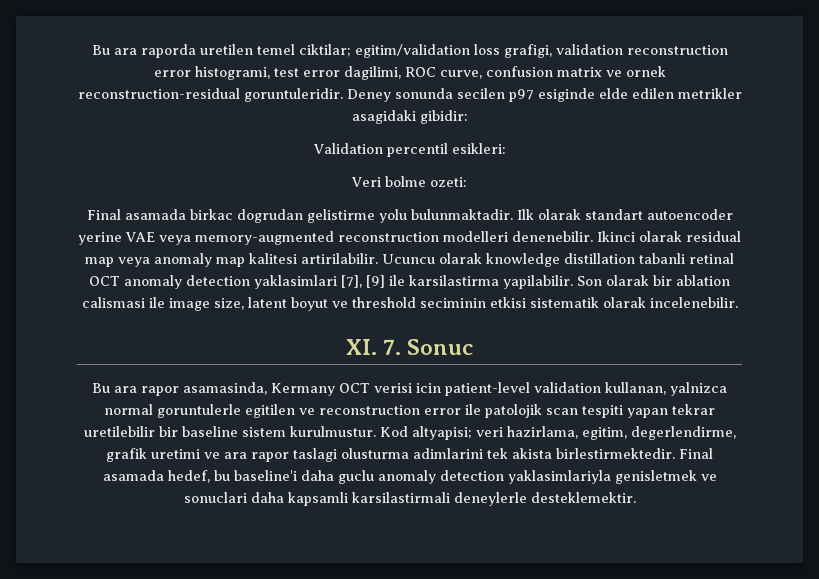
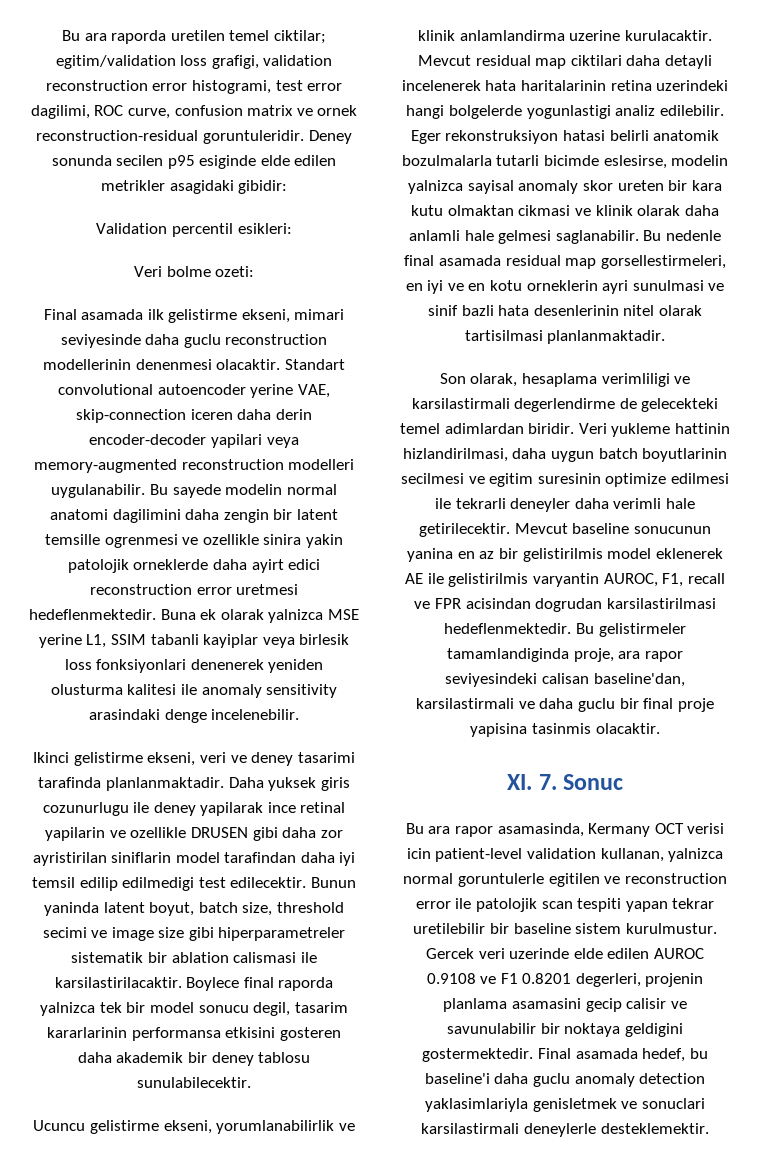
[508,89,534,102] p97 -> [167,155,195,169] p95
[189,209,733,223] [78,231,741,245] [85,253,734,267] [89,275,730,289] [81,297,738,311] birkac dogrudan gelistirme yolu bulunmaktadir. Ilk olarak standart autoencoder yerine VAE veya memory-augmented reconstruction modelleri denenebilir. Ikinci olarak residual map veya anomaly map kalitesi artirilabilir. Ucuncu olarak knowledge distillation tabanli retinal OCT anomaly detection yaklasimlari [7], [9] ile karsilastirma yapilabilir. Son olarak bir ablation calismasi ile image size, latent boyut ve threshold seciminin etkisi sistematik olarak incelenebilir. -> [147,309,345,323] [60,334,328,348] [43,359,345,370] [58,384,330,398] [76,409,312,423] [89,434,299,448] [33,459,355,473] [51,484,337,498] [50,509,338,523] [45,534,343,548] [67,559,321,573] [89,584,299,595] [29,609,359,623] [38,634,350,648] [64,659,324,673] [50,684,338,698] [88,709,300,723] [33,752,355,766] [38,777,350,791] [42,802,346,816] [45,827,343,841] [32,852,356,866] [32,877,356,891] [44,902,344,916] [42,927,346,941] [71,952,317,963] [54,977,334,991] [40,1002,348,1016] [47,1027,341,1041] [77,1052,311,1066] [137,1077,251,1088] [33,1120,355,1134] [418,30,712,41] [418,55,712,69] [401,80,729,91] [406,105,724,119] [410,130,720,144] [401,155,729,169] [408,180,722,194] [411,205,719,216] [409,230,721,244] [404,255,726,269] [405,280,725,294] [428,305,702,316] [464,330,666,344] [439,373,691,387] [411,398,719,412] [400,423,730,437] [402,448,728,462] [401,473,729,487] [435,498,695,512] [419,523,711,537] [407,548,723,562] [405,573,725,587] [414,598,716,612] [444,623,686,637] [447,648,683,662] [445,673,685,687] [416,698,714,712] [470,723,660,737] ilk gelistirme ekseni, mimari seviyesinde daha guclu reconstruction modellerinin denenmesi olacaktir. Standart convolutional autoencoder yerine VAE, skip-connection iceren daha derin encoder-decoder yapilari veya memory-augmented reconstruction modelleri uygulanabilir. Bu sayede modelin normal anatomi dagilimini daha zengin bir latent temsille ogrenmesi ve ozellikle sinira yakin patolojik orneklerde daha ayirt edici reconstruction error uretmesi hedeflenmektedir. Buna ek olarak yalnizca MSE yerine L1, SSIM tabanli kayiplar veya birlesik loss fonksiyonlari denenerek yeniden olusturma kalitesi ile anomaly sensitivity arasindaki denge incelenebilir. // Ikinci gelistirme ekseni, veri ve deney tasarimi tarafinda planlanmaktadir. Daha yuksek giris cozunurlugu ile deney yapilarak ince retinal yapilarin ve ozellikle DRUSEN gibi daha zor ayristirilan siniflarin model tarafindan daha iyi temsil edilip edilmedigi test edilecektir. Bunun yaninda latent boyut, batch size, threshold secimi ve image size gibi hiperparametreler sistematik bir ablation calismasi ile karsilastirilacaktir. Boylece final raporda yalnizca tek bir model sonucu degil, tasarim kararlarinin performansa etkisini gosteren daha akademik bir deney tablosu sunulabilecektir. // Ucuncu gelistirme ekseni, yorumlanabilirlik ve klinik anlamlandirma uzerine kurulacaktir. Mevcut residual map ciktilari daha detayli incelenerek hata haritalarinin retina uzerindeki hangi bolgelerde yogunlastigi analiz edilebilir. Eger rekonstruksiyon hatasi belirli anatomik bozulmalarla tutarli bicimde eslesirse, modelin yalnizca sayisal anomaly skor ureten bir kara kutu olmaktan cikmasi ve klinik olarak daha anlamli hale gelmesi saglanabilir. Bu nedenle final asamada residual map gorsellestirmeleri, en iyi ve en kotu orneklerin ayri sunulmasi ve sinif bazli hata desenlerinin nitel olarak tartisilmasi planlanmaktadir. // Son olarak, hesaplama verimliligi ve karsilastirmali degerlendirme de gelecekteki temel adimlardan biridir. Veri yukleme hattinin hizlandirilmasi, daha uygun batch boyutlarinin secilmesi ve egitim suresinin optimize edilmesi ile tekrarli deneyler daha verimli hale getirilecektir. Mevcut baseline sonucunun yanina en az bir gelistirilmis model eklenerek AE ile gelistirilmis varyantin AUROC, F1, recall ve FPR acisindan dogrudan karsilastirilmasi hedeflenmektedir. Bu gelistirmeler tamamlandiginda proje, ara rapor seviyesindeki calisan baseline'dan, karsilastirmali ve daha guclu bir final proje yapisina tasinmis olacaktir.
[379,426,736,440] [106,448,675,462] Kod altyapisi; veri hazirlama, egitim, degerlendirme, grafik uretimi ve ara rapor taslagi olusturma adimlarini tek akista birlestirmektedir. -> [426,948,704,959] [426,973,704,987] [443,998,687,1012] [447,1023,683,1037] [422,1048,534,1062] Gercek veri uzerinde elde edilen AUROC 0.9108 ve F1 0.8201 degerleri, projenin planlama asamasini gecip calisir ve savunulabilir bir noktaya geldigini gostermektedir.
[250,492,348,506] daha kapsamli -> (705, 1103) none

